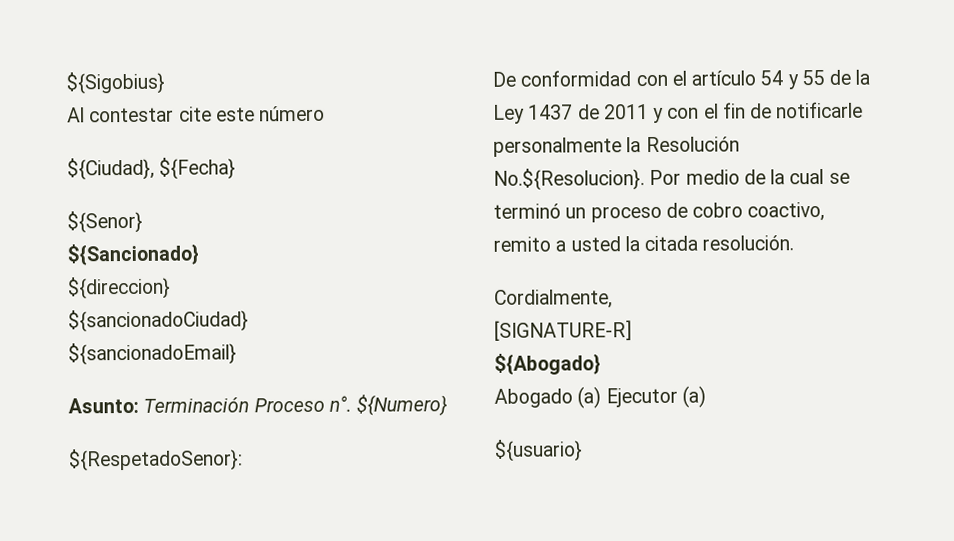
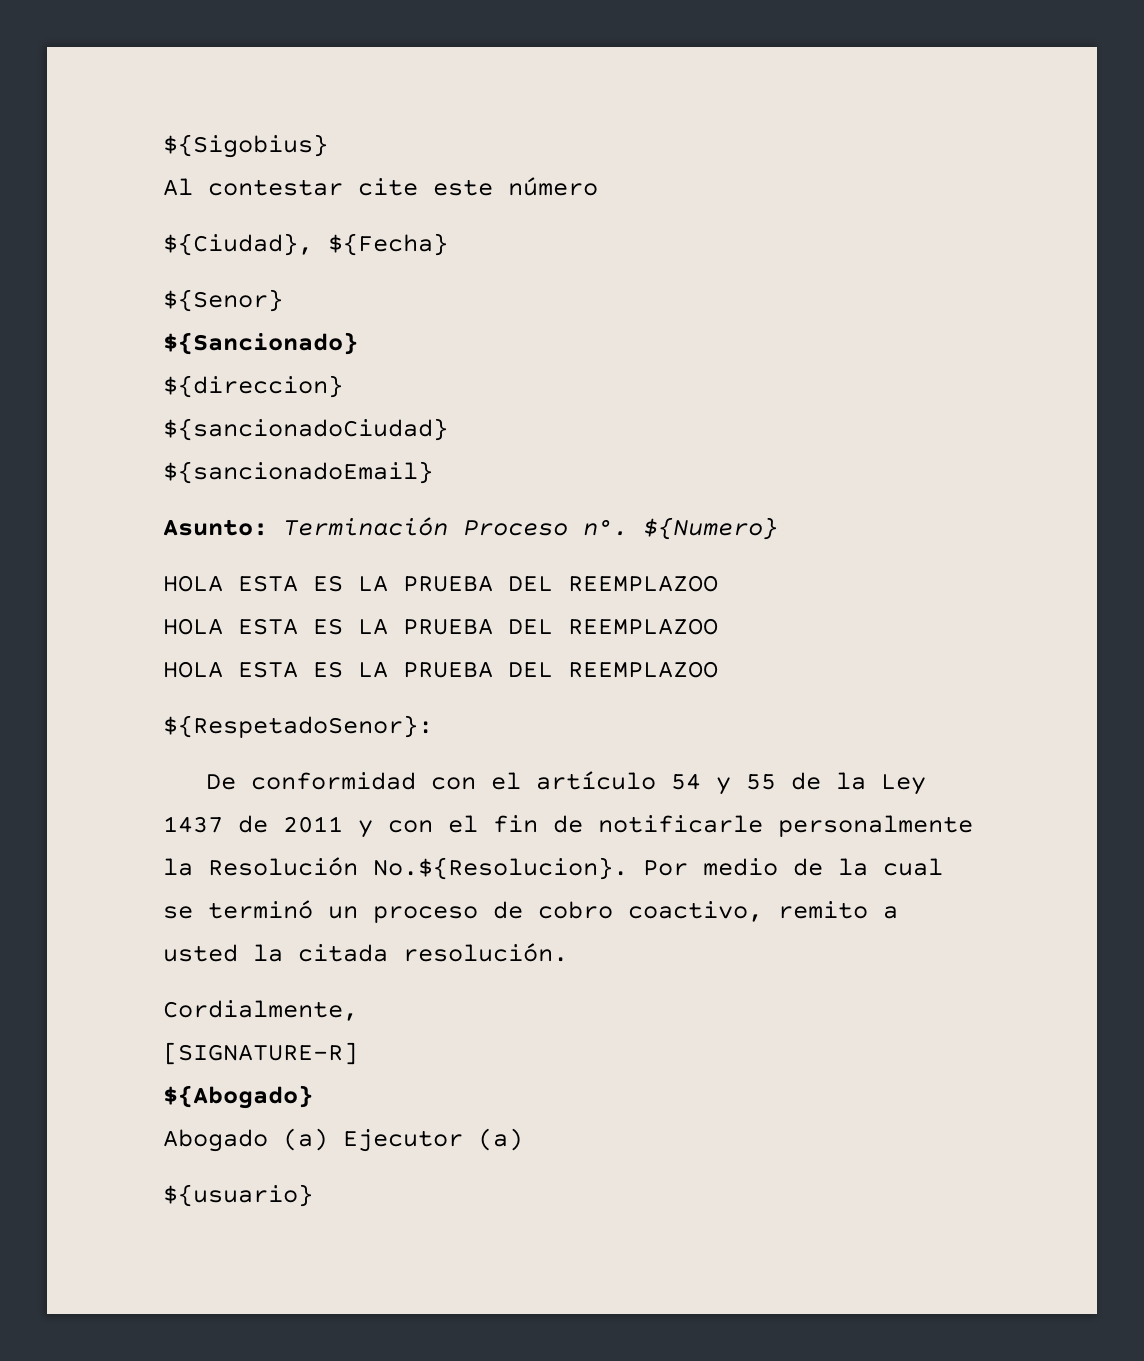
(448, 405) none -> [163,575,718,592] [163,618,718,635] [163,661,718,678] // HOLA ESTA ES LA PRUEBA DEL REEMPLAZOO // HOLA ESTA ES LA PRUEBA DEL REEMPLAZOO // HOLA ESTA ES LA PRUEBA DEL REEMPLAZOO

